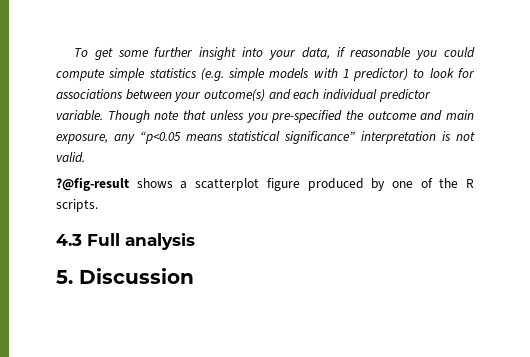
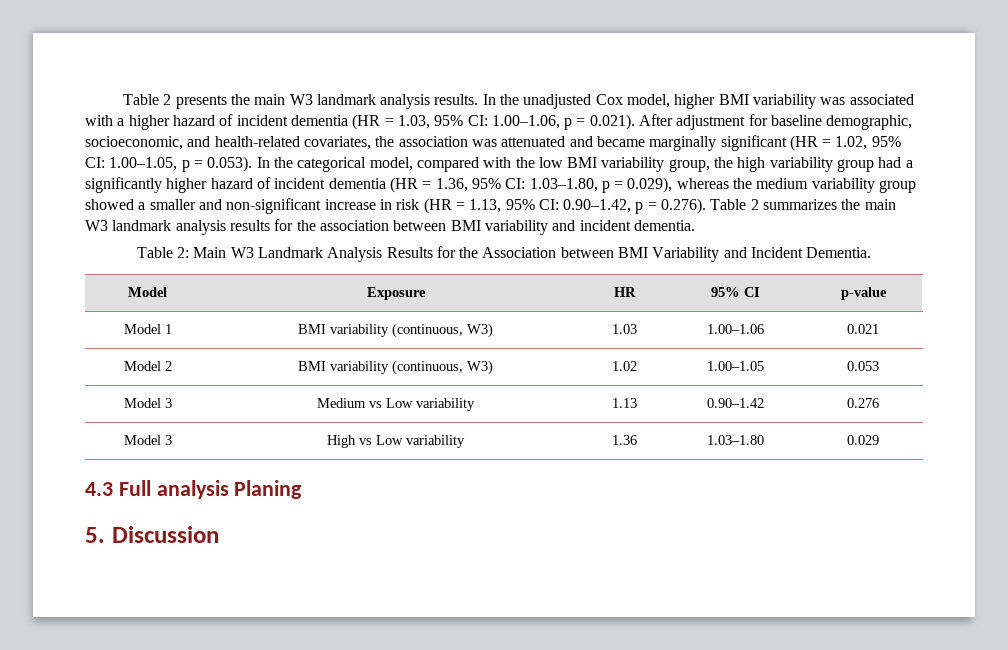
[73,47,475,60] [56,68,475,81] [56,89,431,102] [56,110,474,123] [56,131,475,144] [56,152,85,163] [56,177,474,191] [56,199,98,212] To get some further insight into your data, if reasonable you could compute simple statistics (e.g. simple models with 1 predictor) to look for associations between your outcome(s) and each individual predictor variable. Though note that unless you pre-specified the outcome and main exposure, any “p<0.05 means statistical significance” interpretation is not valid. // ?@fig-result shows a scatterplot figure produced by one of the R scripts. -> [122,94,914,109] [85,114,913,130] [85,135,901,151] [85,156,913,172] [85,177,917,193] [85,198,896,214] [85,219,695,235] [136,246,872,262] [128,287,167,297] [366,287,426,300] [613,287,636,297] [710,287,760,297] [840,287,887,300] [123,324,172,334] [298,323,493,338] [611,324,637,334] [706,324,764,334] [847,324,879,334] [123,361,172,371] [298,360,493,375] [611,361,637,371] [706,361,764,371] [847,361,879,371] [123,398,172,408] [317,398,475,411] [611,398,637,408] [706,398,764,408] [847,398,879,408] [123,435,172,445] [327,435,465,448] [611,435,637,445] [706,435,764,445] [847,435,879,445] Table 2 presents the main W3 landmark analysis results. In the unadjusted Cox model, higher BMI variability was associated with a higher hazard of incident dementia (HR = 1.03, 95% CI: 1.00–1.06, p = 0.021). After adjustment for baseline demographic, socioeconomic, and health-related covariates, the association was attenuated and became marginally significant (HR = 1.02, 95% CI: 1.00–1.05, p = 0.053). In the categorical model, compared with the low BMI variability group, the high variability group had a significantly higher hazard of incident dementia (HR = 1.36, 95% CI: 1.03–1.80, p = 0.029), whereas the medium variability group showed a smaller and non-significant increase in risk (HR = 1.13, 95% CI: 0.90–1.42, p = 0.276). Table 2 summarizes the main W3 landmark analysis results for the association between BMI variability and incident dementia. // Table 2: Main W3 Landmark Analysis Results for the Association between BMI Variability and Incident Dementia. // Model | Exposure | HR | 95% CI | p-value // Model 1 | BMI variability (continuous, W3) | 1.03 | 1.00–1.06 | 0.021 // Model 2 | BMI variability (continuous, W3) | 1.02 | 1.00–1.05 | 0.053 // Model 3 | Medium vs Low variability | 1.13 | 0.90–1.42 | 0.276 // Model 3 | High vs Low variability | 1.36 | 1.03–1.80 | 0.029
(195, 241) none -> [234,480,303,499] Planing

